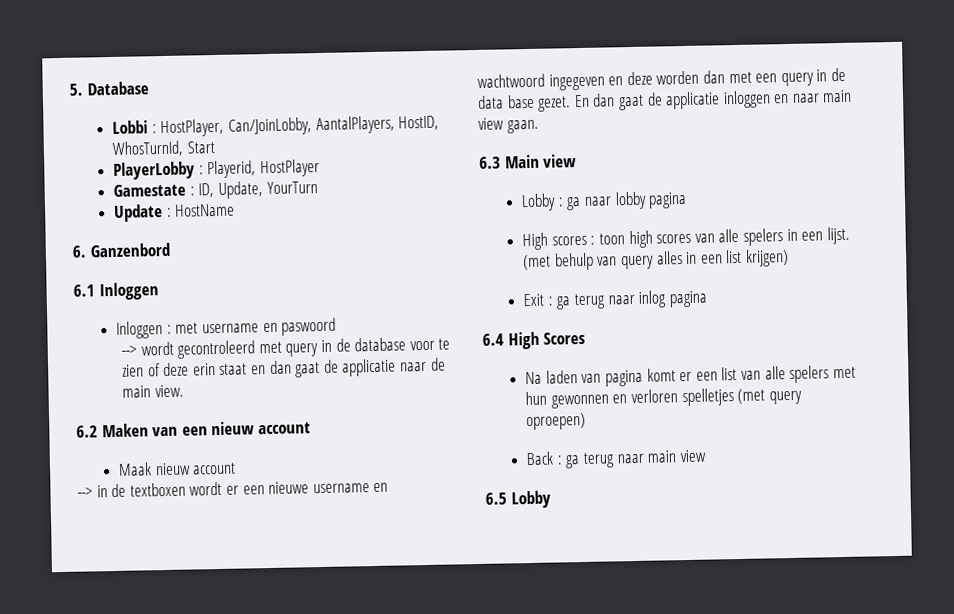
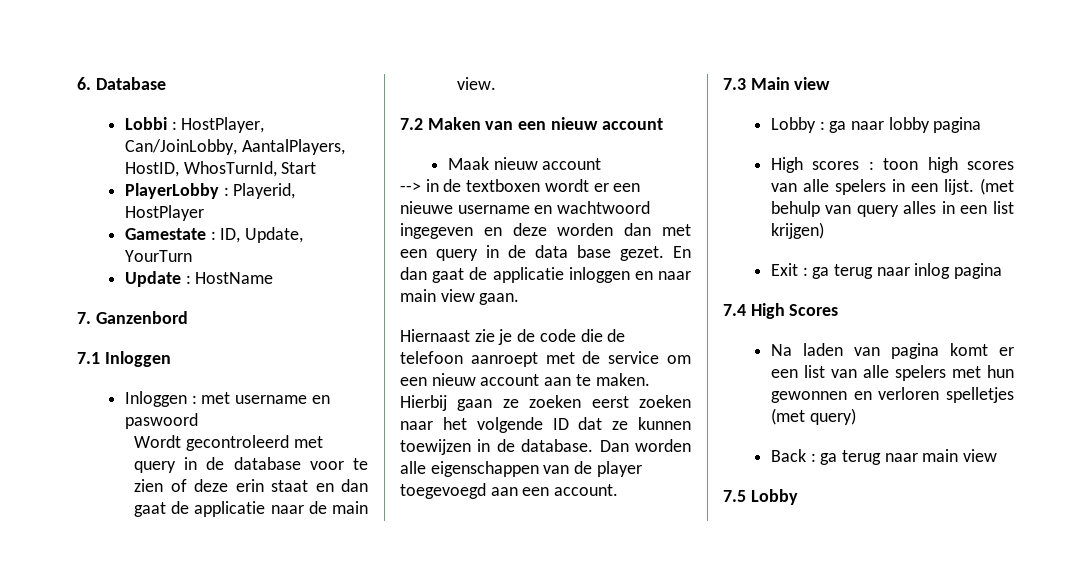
[69,83,83,96] 5. -> [77,77,91,90] 6.
[72,245,86,258] 6. -> [77,312,91,324] 7.
[73,284,95,297] 6.1 -> [77,352,100,364] 7.1
[121,341,174,356] --> wordt -> [134,435,182,448] Wordt
[76,425,98,438] 6.2 -> [400,118,423,130] 7.2
[479,156,501,169] 6.3 -> [400,329,626,345] [400,351,691,367] [400,373,650,386] [400,395,691,411] [400,417,691,433] [400,439,691,455] [400,461,642,477] [400,483,619,499] [723,78,746,90] Hiernaast zie je de code die de telefoon aanroept met de service om een nieuw account aan te maken. Hierbij gaan ze zoeken eerst zoeken naar het volgende ID dat ze kunnen toewijzen in de database. Dan worden alle eigenschappen van de player toegevoegd aan een account. // 7.3
[482,333,504,346] 6.4 -> [723,304,746,316] 7.4
[768,390,802,405] [526,412,587,431] query oproepen) -> [809,408,856,425] query)
[485,492,507,505] 6.5 -> [723,490,746,502] 7.5

